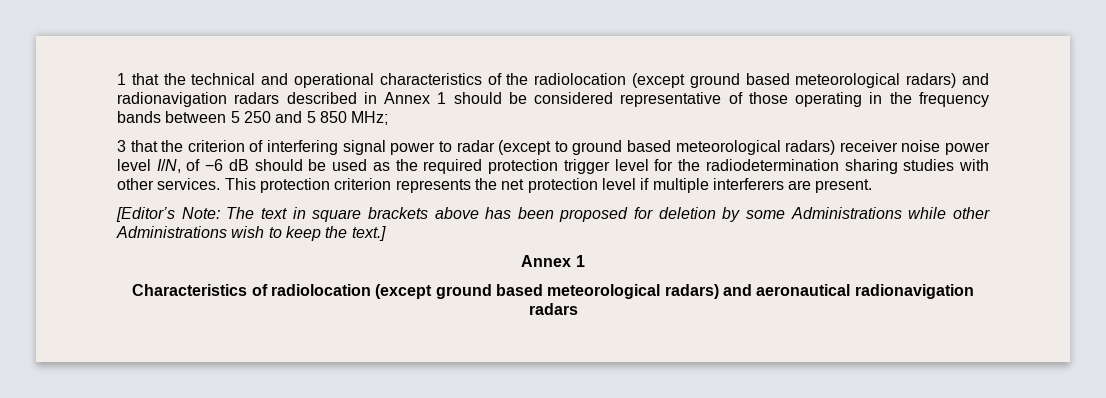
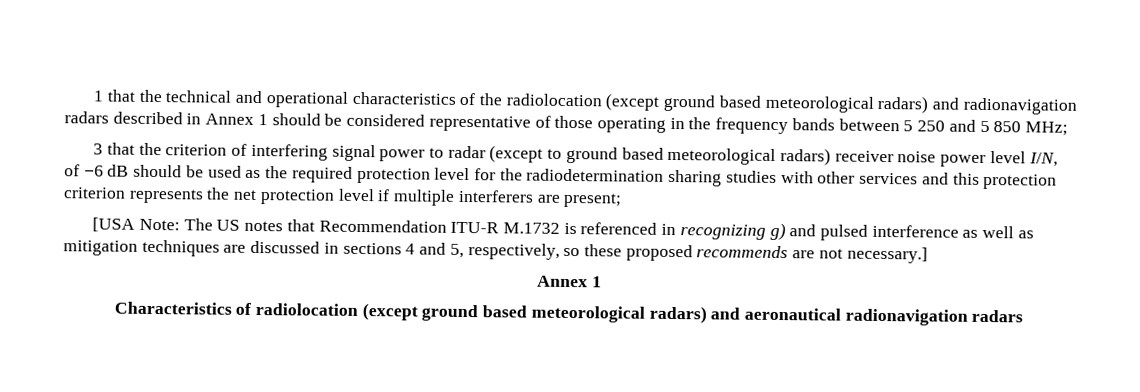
[563,159,610,174] trigger -> (431, 175) none
[157,178,256,190] services. This -> [859,172,980,185] services and this
[815,179,873,193] [116,207,990,222] [116,226,386,241] present. // [Editor’s Note: The text in square brackets above has been proposed for deletion by some Administrations while other Administrations wish to keep the text.] -> [563,192,623,208] [92,217,1034,241] [63,239,928,264] present; // [USA Note: The US notes that Recommendation ITU-R M.1732 is referenced in recognizing g) and pulsed interference as well as mitigation techniques are discussed in sections 4 and 5, respectively, so these proposed recommends are not necessary.]

